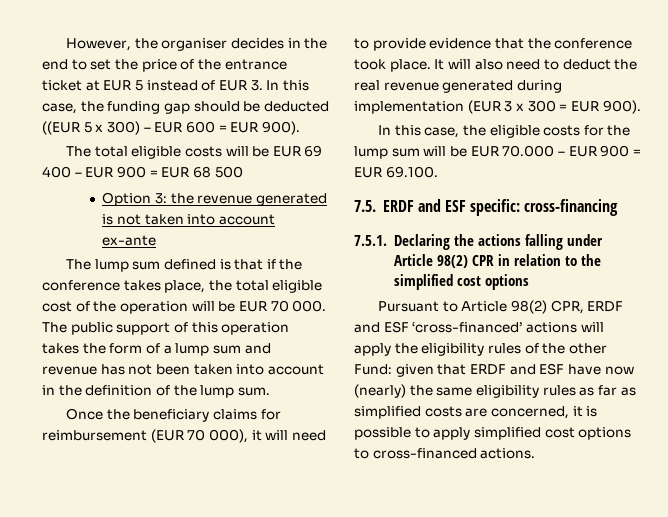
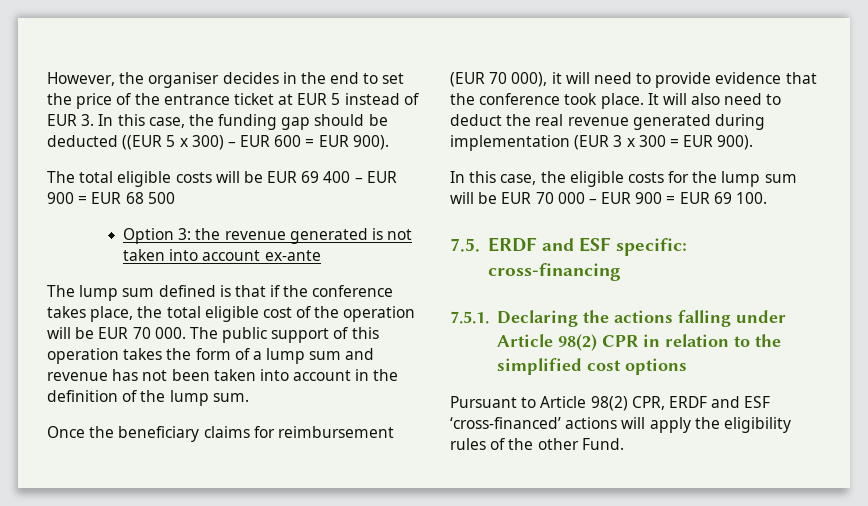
[502,145,641,157] [354,166,438,178] 70.000 – EUR 900 = EUR 69.100. -> [535,192,768,204] 70 000 – EUR 900 = EUR 69 100.
[354,363,634,377] [354,384,636,398] [354,406,598,419] [354,427,632,440] [354,448,536,459] Fund: given that ERDF and ESF have now (nearly) the same eligibility rules as far as simplified costs are concerned, it is possible to apply simplified cost options to cross-financed actions. -> [581,438,624,450] Fund.

